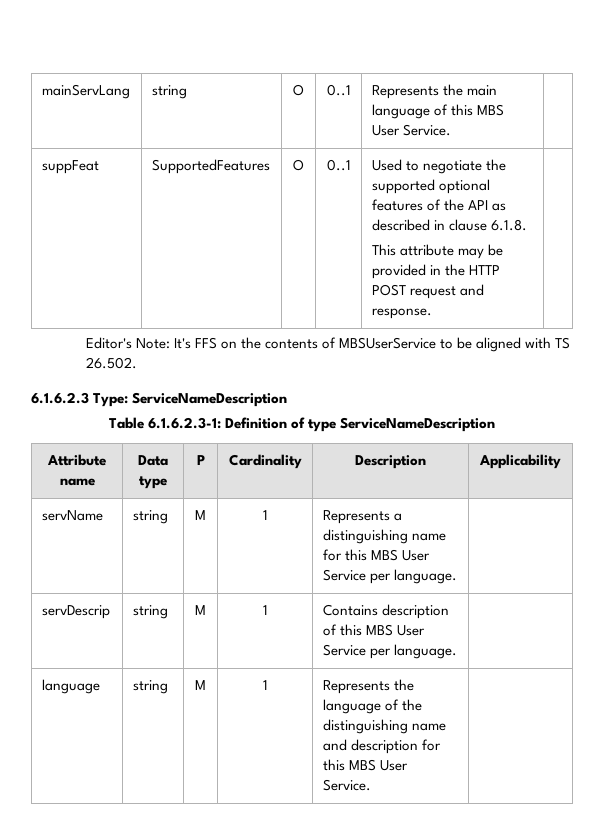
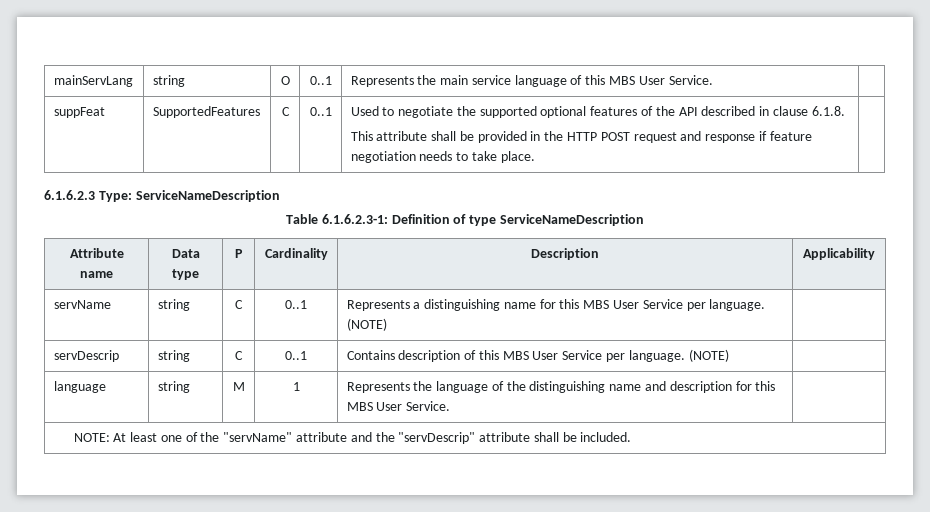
(497, 90) none -> [471,75,511,85] service
[293,159,304,171] O -> [281,107,290,116] C
[491,203,506,211] as -> (698, 111) none
[457,248,484,259] may -> [431,131,457,141] shall
[371,308,432,319] [85,337,571,352] [85,357,137,369] response. | // Editor's Note: It's FFS on the contents of MBSUserService to be aligned with TS 26.502. -> [705,131,812,143] [350,151,535,163] response if feature negotiation needs to take place. |
[195,510,206,520] [262,510,268,520] M | 1 -> [235,300,243,309] [285,300,307,309] C | 0..1
(457, 576) none -> [346,318,387,331] (NOTE)
[195,605,206,615] [262,605,268,615] M | 1 -> [235,351,243,360] [285,351,307,360] C | 0..1
(457, 651) none -> [688,349,729,362] (NOTE)
(371, 785) none -> [73,432,632,444] // NOTE: At least one of the "servName" attribute and the "servDescrip" attribute shall be included.

